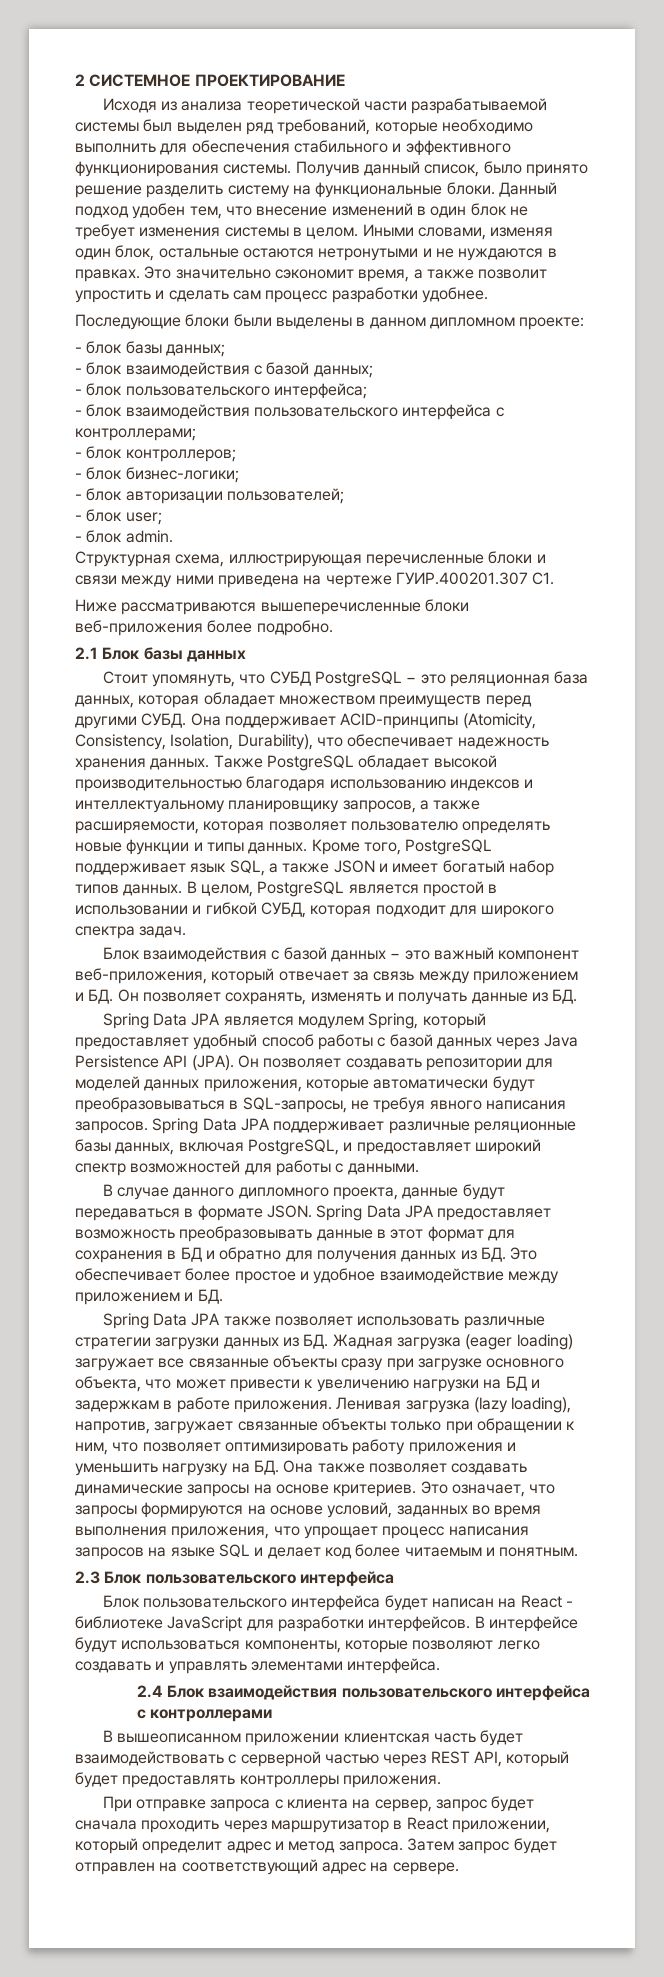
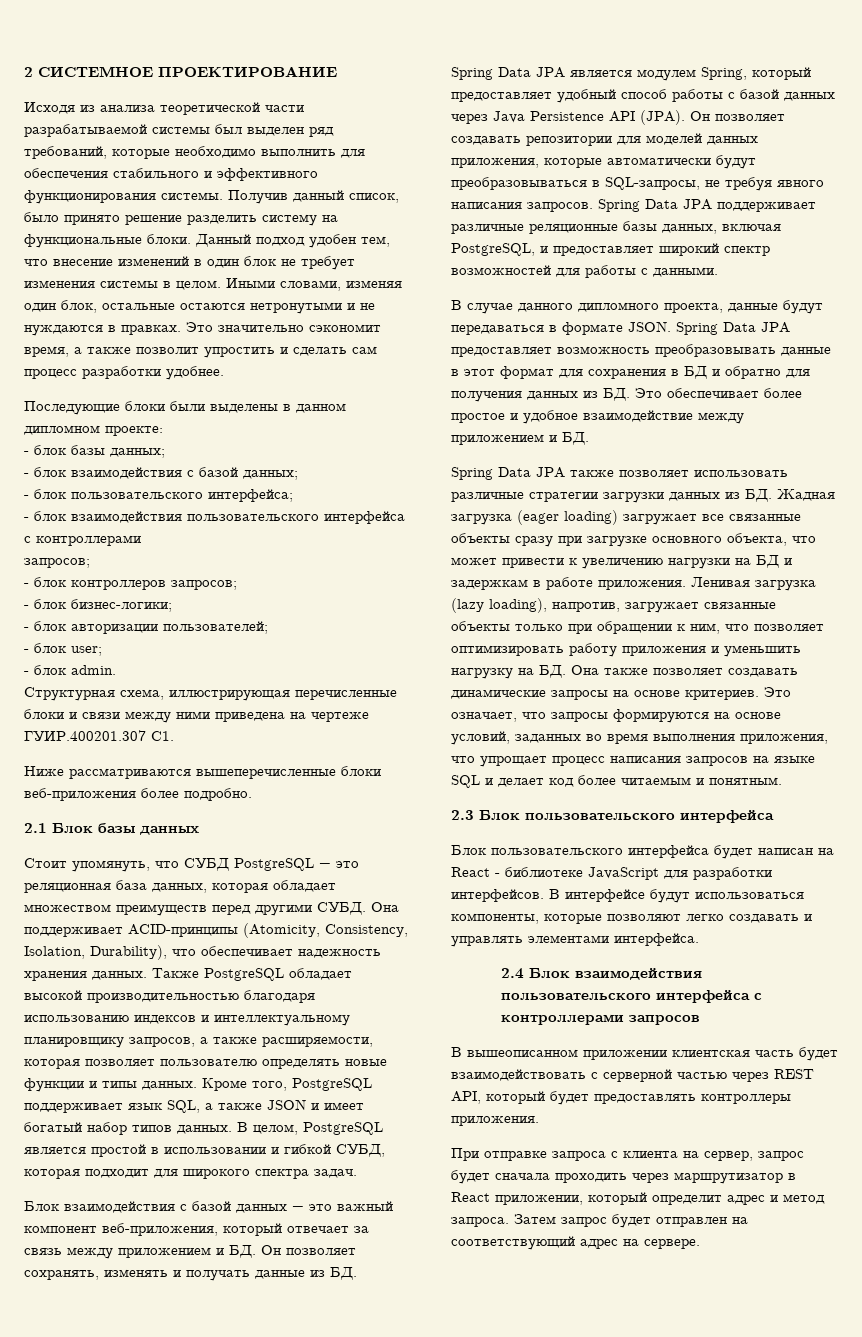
[75,428,196,441] [75,446,236,462] контроллерами; // - блок контроллеров; -> [36,535,141,546] [24,558,90,568] [24,577,237,590] контроллерами // запросов; // - блок контроллеров запросов;
(273, 1715) none -> [629,1015,701,1025] запросов

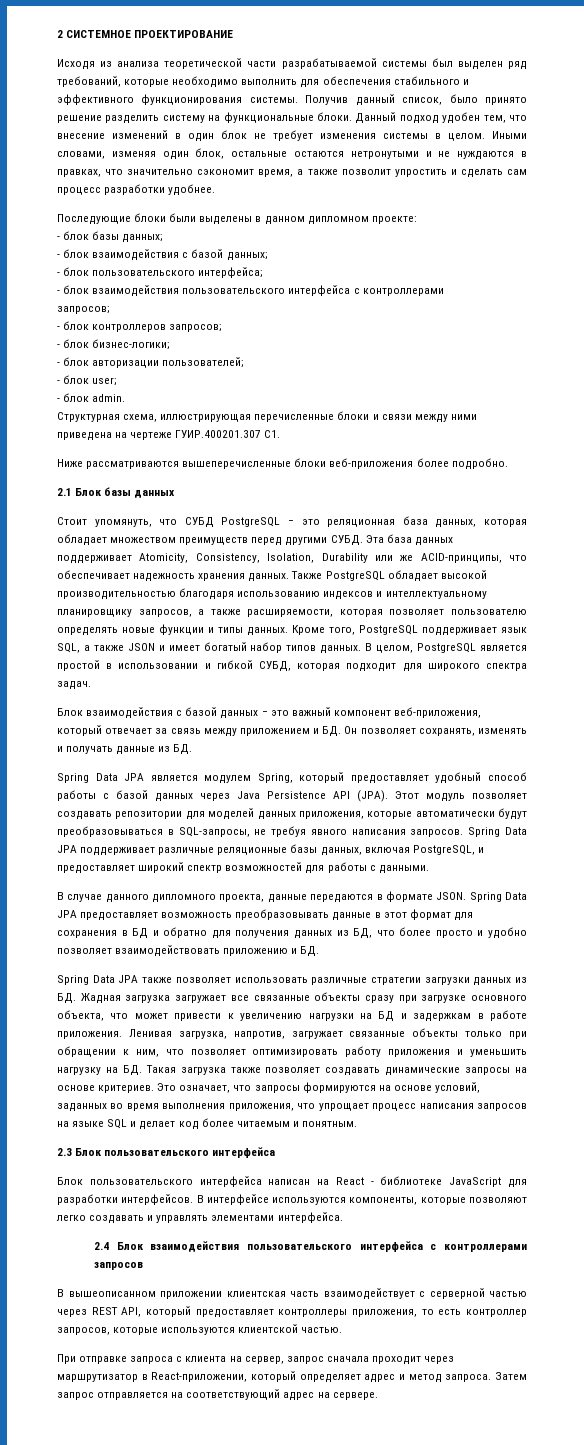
[121,322,213,335] правках. Это -> [57,169,124,177] правках, что
[371,902,399,912] [24,923,408,938] [24,945,167,960] Она поддерживает ACID-принципы (Atomicity, Consistency, Isolation, Durability), -> [365,534,453,546] [57,553,502,564] Эта база данных поддерживает Atomicity, Consistency, Isolation, Durability или же ACID-принципы,
[690,111,710,121] Он -> [395,791,465,802] Этот модуль
[783,300,823,314] [451,325,544,335] будут передаваться -> [310,894,374,903] передаются
[603,388,802,401] [451,410,744,424] [451,434,544,445] БД. Это обеспечивает более простое и удобное взаимодействие между приложением -> [353,927,527,939] [57,945,289,957] БД, что более просто и удобно позволяет взаимодействовать приложению
[517,510,618,525] (eager loading) -> (171, 999) none
[755,580,816,591] [451,598,547,613] загрузка (lazy loading), -> [178,1031,227,1039] загрузка,
[571,665,599,675] Она -> [145,1065,226,1075] Такая загрузка
[714,845,753,859] будет -> (262, 1181) none
[650,889,804,903] будут использоваться -> [272,1197,347,1205] используются
[799,1047,838,1061] [451,1069,586,1081] будет взаимодействовать -> [323,1288,415,1300] взаимодействует
[550,1091,791,1105] [451,1116,539,1126] будет предоставлять контроллеры приложения. -> [195,1309,527,1318] [57,1324,343,1335] предоставляет контроллеры приложения, то есть контроллер запросов, которые используются клиентской частью.
[451,1170,796,1184] [451,1192,722,1205] будет сначала проходить через маршрутизатор в React приложении, который определит -> [326,1356,455,1365] [57,1371,361,1383] сначала проходит через маршрутизатор в React-приложении, который определяет
[612,1214,727,1228] будет отправлен -> [97,1392,169,1400] отправляется

